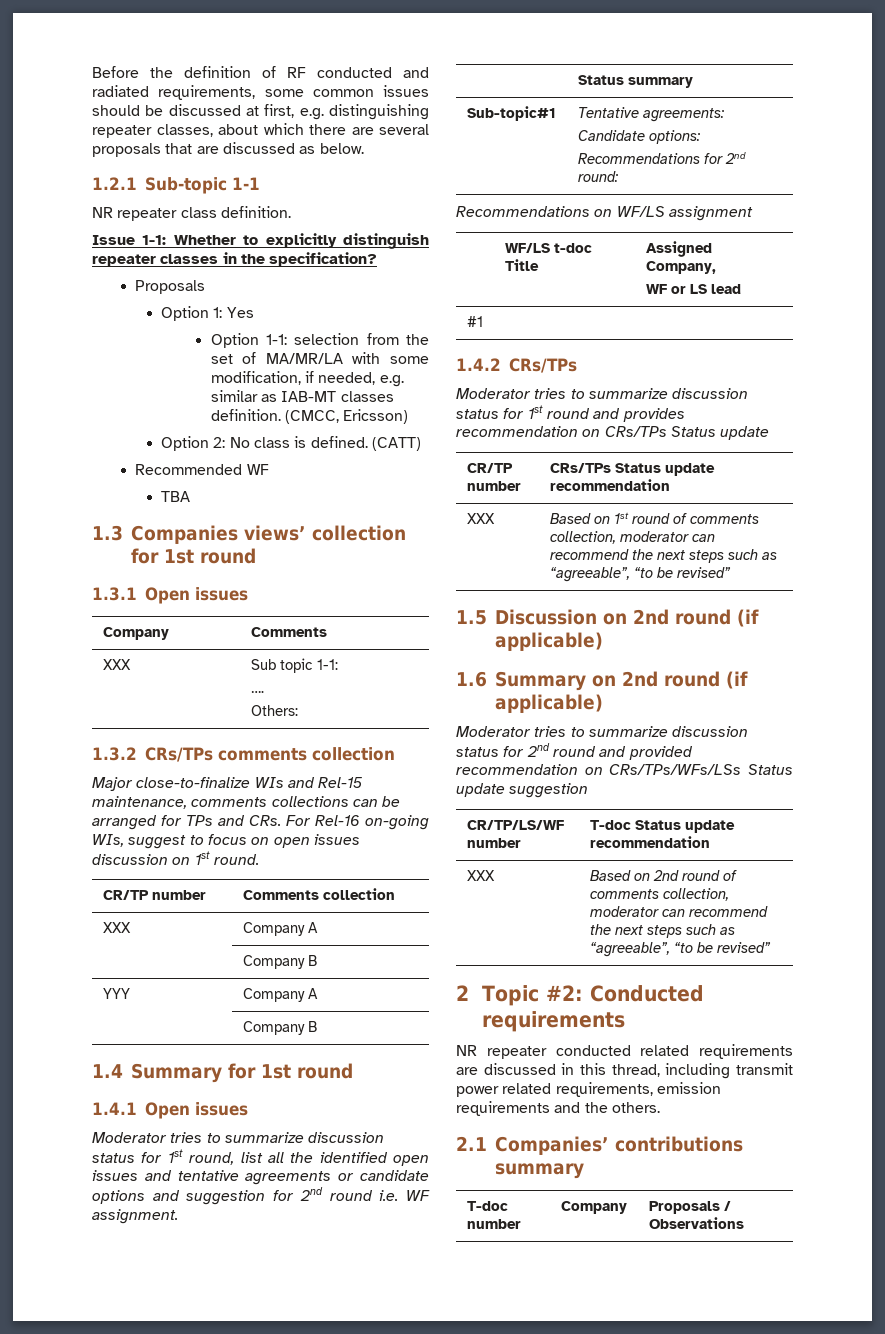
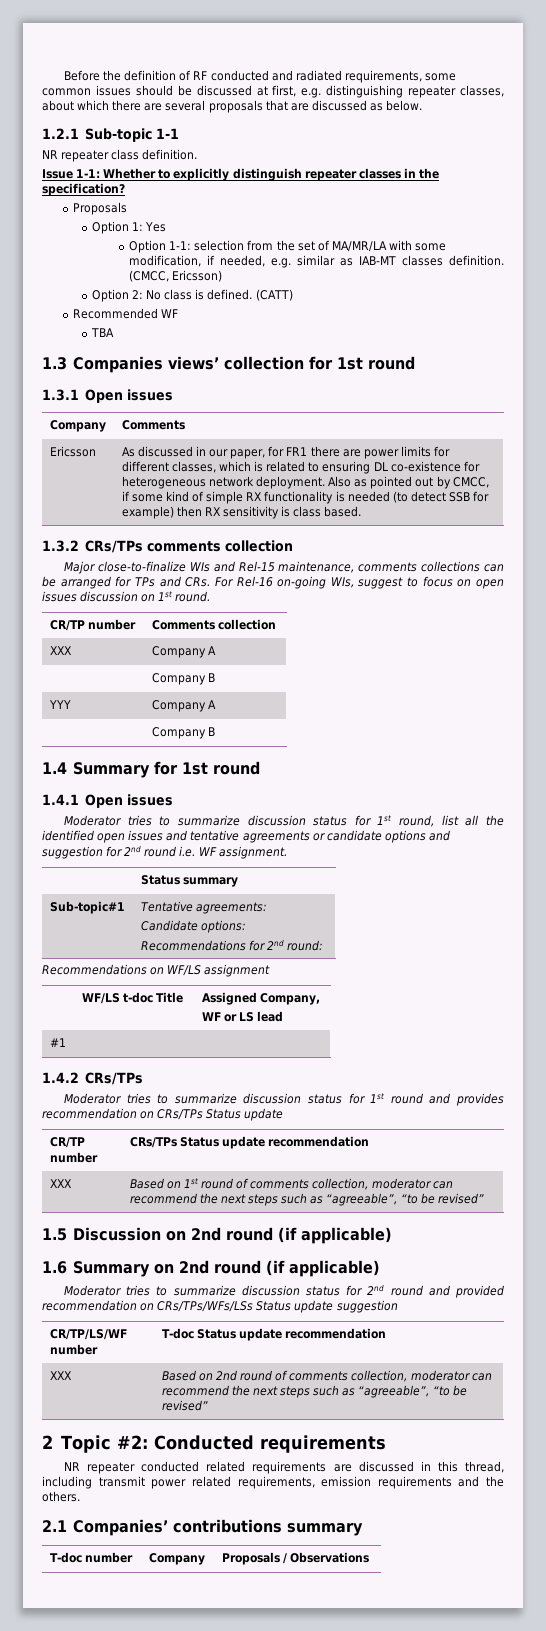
[102,659,131,670] [250,658,338,673] [250,690,264,693] [250,705,298,716] XXX | Sub topic 1-1: // …. // Others: -> [49,446,96,457] [121,446,450,459] [121,461,480,474] [121,476,489,489] [121,491,490,504] [121,506,362,519] Ericsson | As discussed in our paper, for FR1 there are power limits for different classes, which is related to ensuring DL co-existence for heterogeneous network deployment. Also as pointed out by CMCC, if some kind of simple RX functionality is needed (to detect SSB for example) then RX sensitivity is class based.

